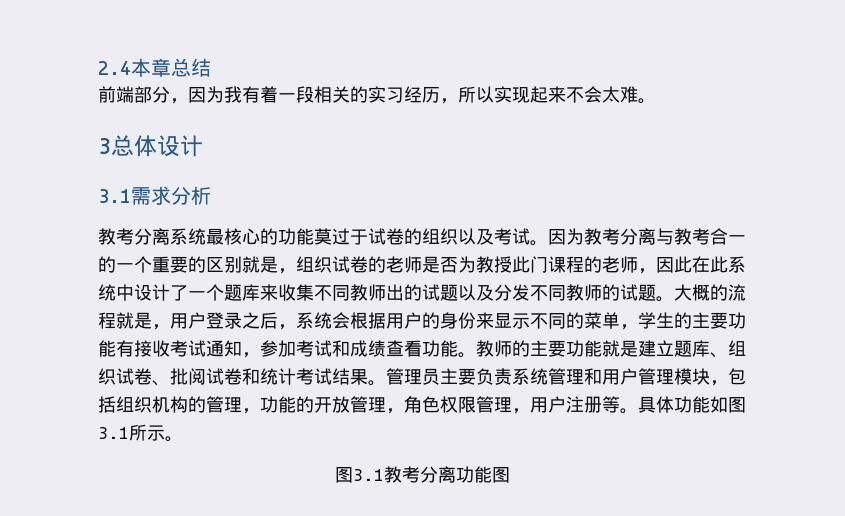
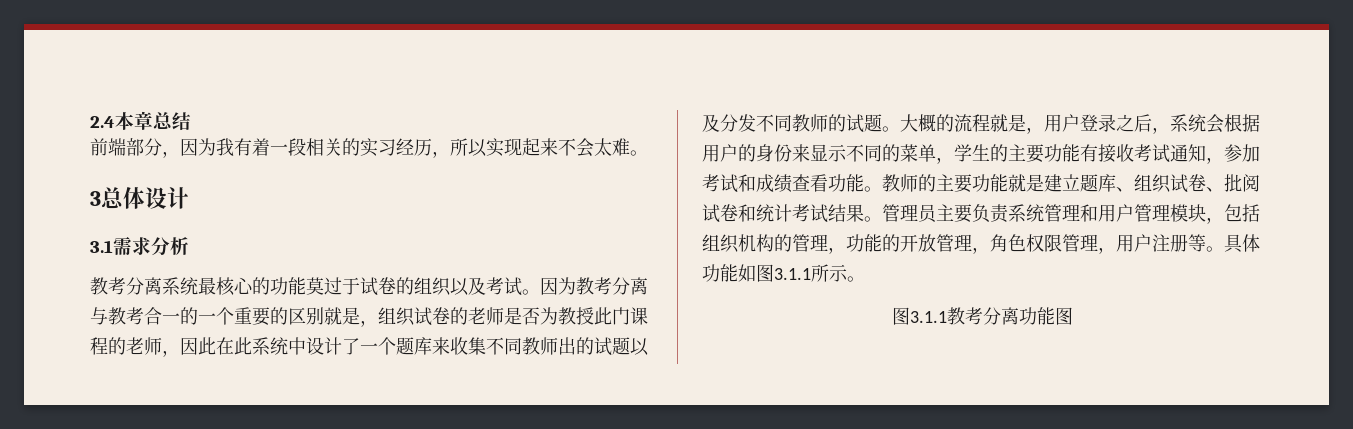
[98,427,129,439] 3.1 -> [774,268,811,280] 3.1.1
[353,469,384,481] 3.1 -> [910,311,947,323] 3.1.1

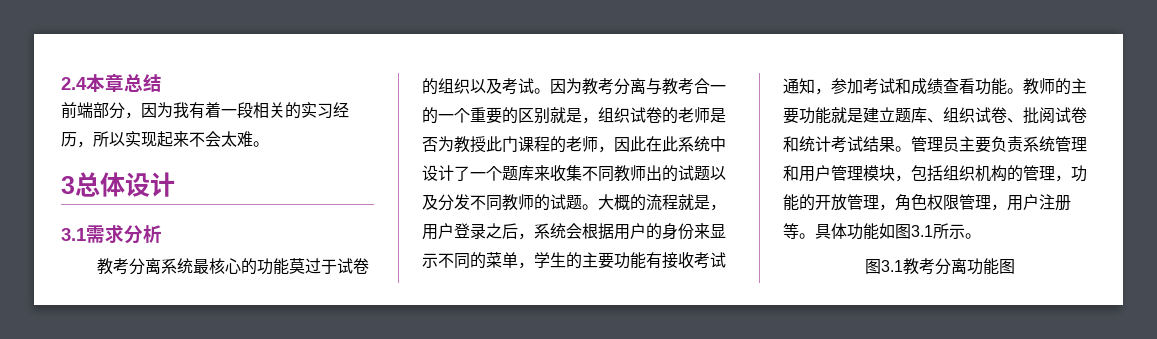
[774,268,811,280] 3.1.1 -> [911,225,933,237] 3.1
[910,311,947,323] 3.1.1 -> [880,260,903,272] 3.1

